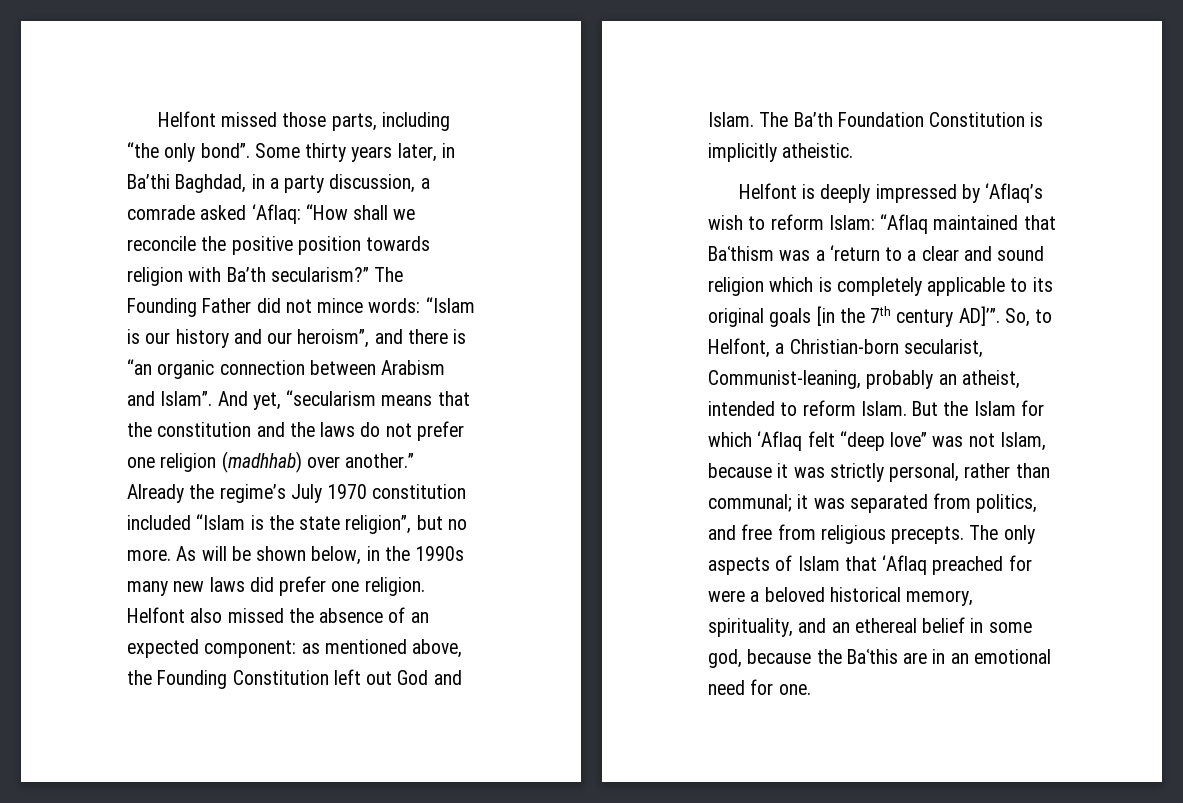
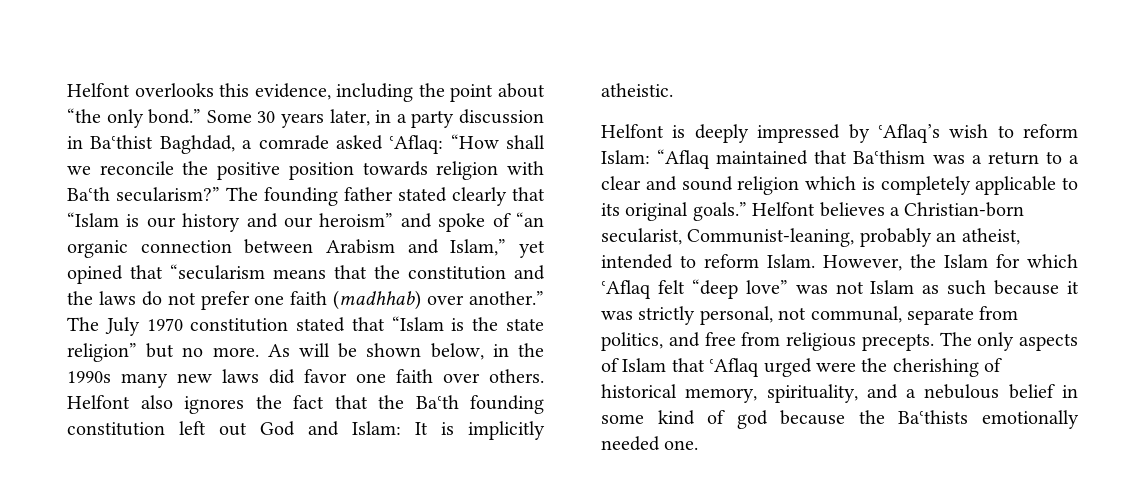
[157,111,450,131] [127,142,455,162] [127,174,416,193] Helfont missed those parts, including “the only bond”. Some thirty years later, in Ba’thi Baghdad, in a party discussion, -> [67,83,545,102] [67,108,545,128] [67,135,235,154] Helfont overlooks this evidence, including the point about “the only bond.” Some 30 years later, in a party discussion in Baʿthist Baghdad,
[251,204,301,224] ‘Aflaq: -> [389,135,444,154] ʿAflaq:
[226,267,266,282] Ba’th -> [67,187,110,201] Baʿth
[127,298,421,317] Founding Father did not mince words: -> [264,187,545,206] founding father stated clearly that
[297,329,467,348] heroism”, and there is -> [319,213,511,232] heroism” and spoke of
[160,391,281,410] Islam”. And yet, -> [450,239,545,258] [67,265,163,284] Islam,” yet opined that
[160,453,217,472] religion -> [290,291,328,305] faith
[127,484,286,503] Already the regime’s -> [67,317,99,331] The
[127,515,191,530] included -> [296,317,385,332] stated that
[345,515,412,534] religion”, -> [67,343,137,362] religion”
[279,576,425,596] [127,607,429,623] [127,639,463,658] [127,669,462,689] [708,112,1026,127] prefer one religion. Helfont also missed the absence of an expected component: as mentioned above, the Founding Constitution left out God and Islam. The Ba’th Foundation Constitution -> [304,369,544,383] [67,395,544,414] [67,421,428,436] favor one faith over others. Helfont also ignores the fact that the Baʿth founding constitution left out God and Islam: It
[985,183,1044,203] ‘Aflaq’s -> [877,124,940,143] ʿAflaq’s
[829,245,880,261] ‘return -> [987,151,1039,165] return
[769,306,1053,327] [708,338,770,358] goals [in the 7th century AD]’”. So, to Helfont, -> [692,202,885,221] goals.” Helfont believes
[912,401,939,416] But -> [823,255,902,271] However,
[757,431,803,451] ‘Aflaq -> [601,280,651,299] ʿAflaq
[999,432,1046,451] Islam, -> [870,280,987,295] Islam as such
[964,463,1050,478] [708,494,928,513] rather than communal; it was separated -> [778,306,974,325] not communal, separate
[882,555,1032,575] [708,587,825,602] ‘Aflaq preached for were a beloved -> [709,358,1003,377] ʿAflaq urged were the cherishing of
[831,618,917,633] an ethereal -> [906,384,1000,399] a nebulous
[708,649,1051,668] [708,679,774,695] god, because the Baʿthis are in an emotional need for -> [657,410,1079,429] [601,436,660,451] kind of god because the Baʿthists emotionally needed

